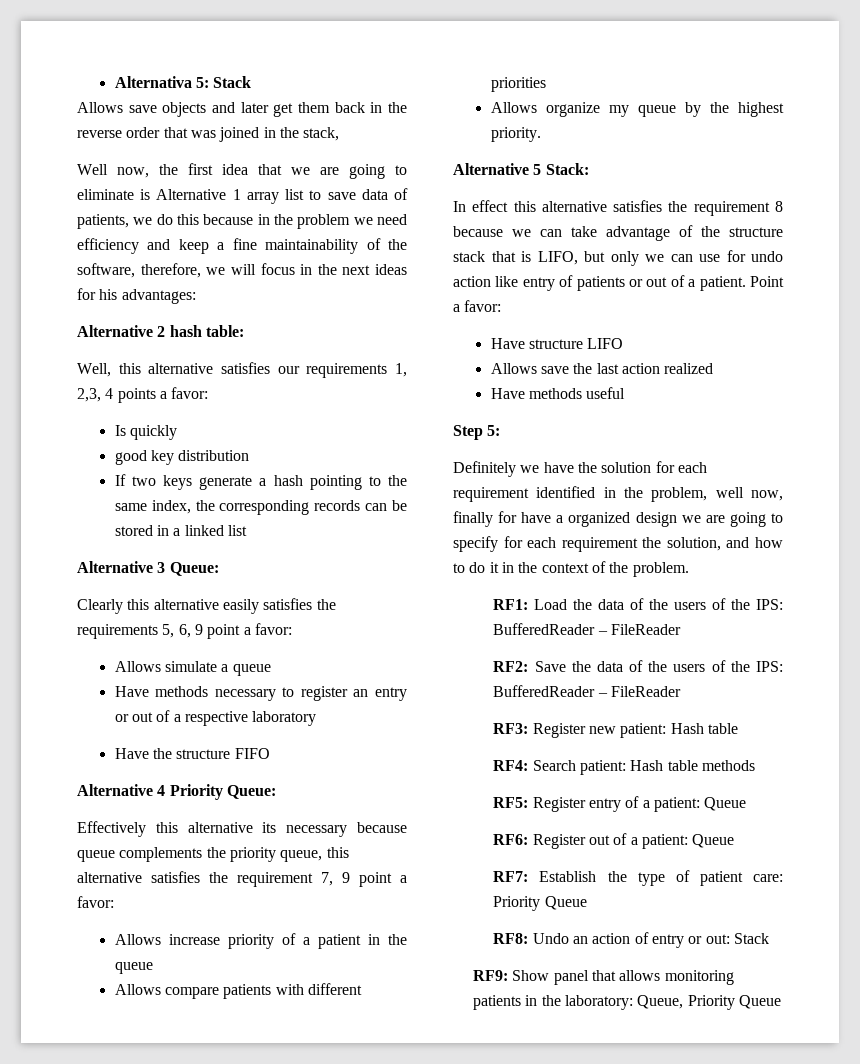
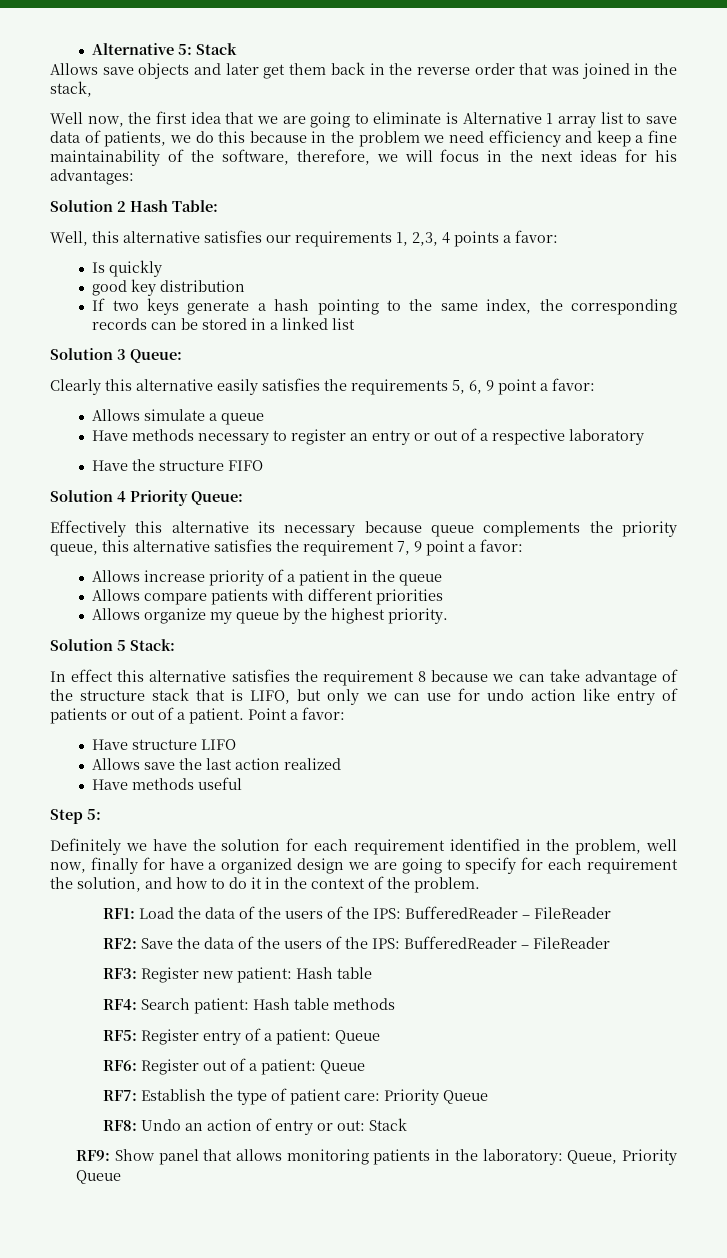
[114,76,192,88] Alternativa -> [92,43,175,55] Alternative
[77,325,244,337] Alternative 2 hash table: -> [50,200,218,212] Solution 2 Hash Table:
[77,561,153,573] Alternative -> [50,348,113,360] Solution
[77,784,153,796] Alternative -> [50,490,113,502] Solution
[453,163,529,175] Alternative -> [50,639,113,651] Solution

